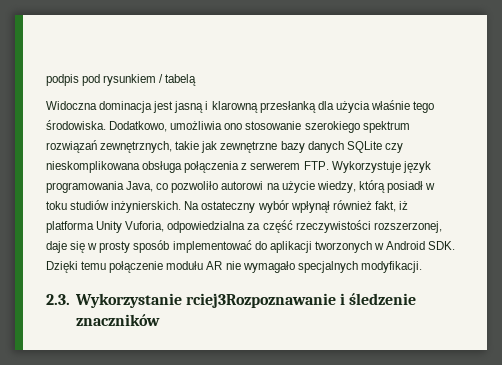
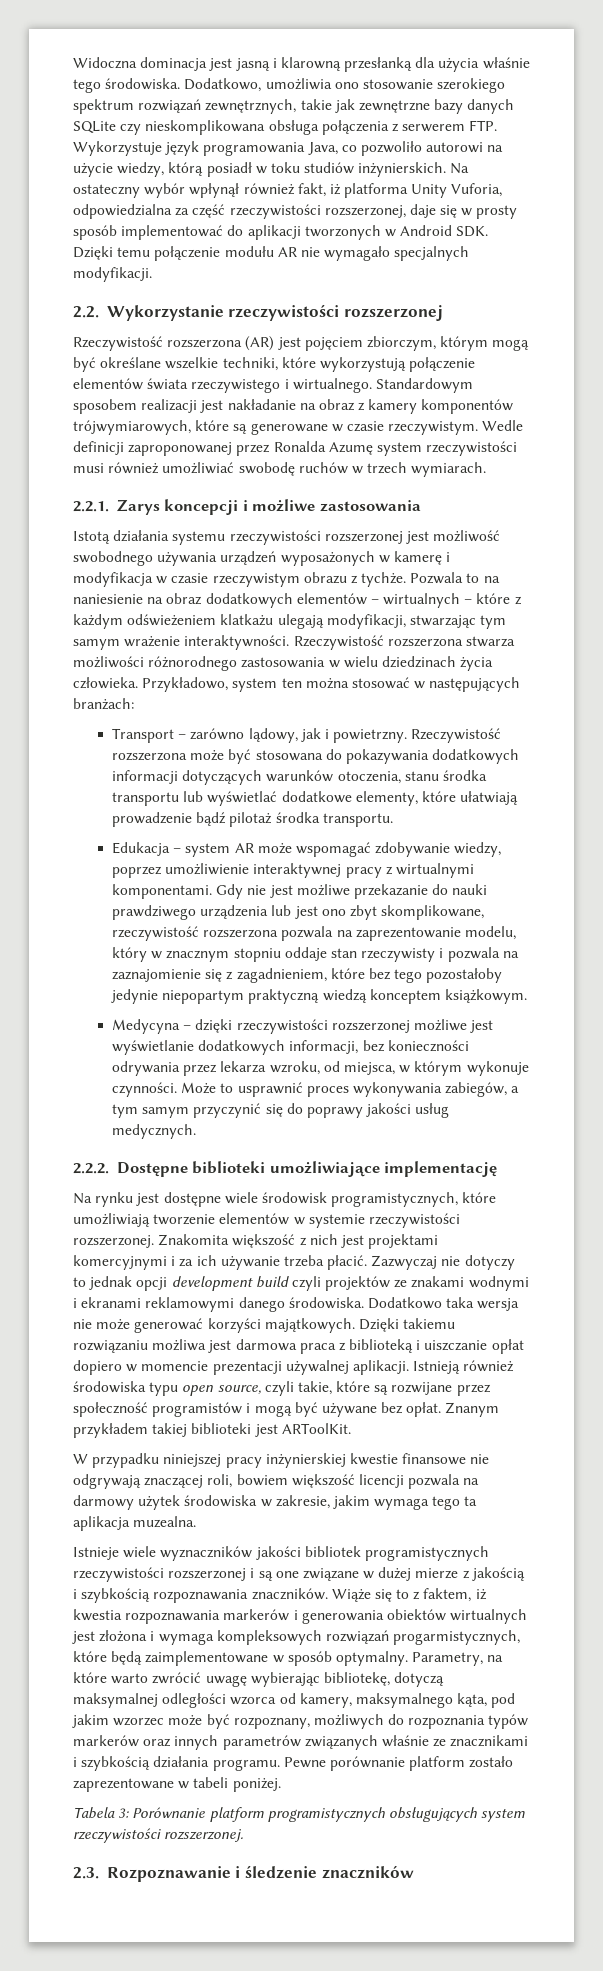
[46,74,197,86] podpis pod rysunkiem / tabelą // -> (73, 63) none
[46,293,336,308] 2.3. Wykorzystanie rciej3Rozpoznawanie -> [73,304,443,321] [73,336,530,351] [73,357,476,372] [73,378,473,393] [73,399,514,414] [73,420,524,435] [73,441,518,456] [73,462,487,477] [73,499,421,515] [73,530,501,545] [73,551,451,566] [73,572,500,587] [73,593,522,608] [73,614,507,629] [73,635,515,650] [73,656,494,671] [73,677,521,692] [73,698,134,710] [112,728,502,743] [112,749,520,764] [112,770,487,785] [112,791,519,806] [112,812,393,827] [112,842,502,857] [112,863,474,878] [112,884,488,899] [112,905,485,920] [112,926,516,941] [112,947,519,962] [112,968,503,983] [111,989,527,1004] [112,1019,494,1034] [112,1040,469,1055] [112,1061,529,1076] [112,1082,520,1097] [112,1103,450,1118] [112,1124,197,1139] [73,1161,498,1177] [73,1192,497,1207] [73,1213,460,1228] [73,1234,439,1249] [73,1255,515,1270] [73,1276,529,1291] [73,1297,520,1312] [73,1318,456,1333] [73,1339,524,1354] [73,1360,515,1375] [73,1381,491,1396] [73,1402,500,1417] [73,1423,351,1438] [73,1453,490,1468] [73,1474,480,1489] [73,1495,478,1510] [73,1516,197,1531] [73,1546,489,1561] [73,1567,525,1582] [73,1588,487,1603] [73,1609,528,1624] [72,1630,521,1645] [73,1651,504,1666] [73,1672,445,1687] [73,1693,516,1708] [72,1714,529,1729] [73,1735,529,1750] [73,1756,514,1771] [73,1777,281,1792] [73,1807,526,1822] [73,1828,244,1843] [73,1866,231,1882] 2.2. Wykorzystanie rzeczywistości rozszerzonej // Rzeczywistość rozszerzona (AR) jest pojęciem zbiorczym, którym mogą być określane wszelkie techniki, które wykorzystują połączenie elementów świata rzeczywistego i wirtualnego. Standardowym sposobem realizacji jest nakładanie na obraz z kamery komponentów trójwymiarowych, które są generowane w czasie rzeczywistym. Wedle definicji zaproponowanej przez Ronalda Azumę system rzeczywistości musi również umożliwiać swobodę ruchów w trzech wymiarach. // 2.2.1. Zarys koncepcji i możliwe zastosowania // Istotą działania systemu rzeczywistości rozszerzonej jest możliwość swobodnego używania urządzeń wyposażonych w kamerę i modyfikacja w czasie rzeczywistym obrazu z tychże. Pozwala to na naniesienie na obraz dodatkowych elementów – wirtualnych – które z każdym odświeżeniem klatkażu ulegają modyfikacji, stwarzając tym samym wrażenie interaktywności. Rzeczywistość rozszerzona stwarza możliwości różnorodnego zastosowania w wielu dziedzinach życia człowieka. Przykładowo, system ten można stosować w następujących branżach: // Transport – zarówno lądowy, jak i powietrzny. Rzeczywistość rozszerzona może być stosowana do pokazywania dodatkowych informacji dotyczących warunków otoczenia, stanu środka transportu lub wyświetlać dodatkowe elementy, które ułatwiają prowadzenie bądź pilotaż środka transportu. // Edukacja – system AR może wspomagać zdobywanie wiedzy, poprzez umożliwienie interaktywnej pracy z wirtualnymi komponentami. Gdy nie jest możliwe przekazanie do nauki prawdziwego urządzenia lub jest ono zbyt skomplikowane, rzeczywistość rozszerzona pozwala na zaprezentowanie modelu, który w znacznym stopniu oddaje stan rzeczywisty i pozwala na zaznajomienie się z zagadnieniem, które bez tego pozostałoby jedynie niepopartym praktyczną wiedzą konceptem książkowym. // Medycyna – dzięki rzeczywistości rozszerzonej możliwe jest wyświetlanie dodatkowych informacji, bez konieczności odrywania przez lekarza wzroku, od miejsca, w którym wykonuje czynności. Może to usprawnić proces wykonywania zabiegów, a tym samym przyczynić się do poprawy jakości usług medycznych. // 2.2.2. Dostępne biblioteki umożliwiające implementację // Na rynku jest dostępne wiele środowisk programistycznych, które umożliwiają tworzenie elementów w systemie rzeczywistości rozszerzonej. Znakomita większość z nich jest projektami komercyjnymi i za ich używanie trzeba płacić. Zazwyczaj nie dotyczy to jednak opcji development build czyli projektów ze znakami wodnymi i ekranami reklamowymi danego środowiska. Dodatkowo taka wersja nie może generować korzyści majątkowych. Dzięki takiemu rozwiązaniu możliwa jest darmowa praca z biblioteką i uiszczanie opłat dopiero w momencie prezentacji używalnej aplikacji. Istnieją również środowiska typu open source, czyli takie, które są rozwijane przez społeczność programistów i mogą być używane bez opłat. Znanym przykładem takiej biblioteki jest ARToolKit. // W przypadku niniejszej pracy inżynierskiej kwestie finansowe nie odgrywają znaczącej roli, bowiem większość licencji pozwala na darmowy użytek środowiska w zakresie, jakim wymaga tego ta aplikacja muzealna. // Istnieje wiele wyznaczników jakości bibliotek programistycznych rzeczywistości rozszerzonej i są one związane w dużej mierze z jakością i szybkością rozpoznawania znaczników. Wiąże się to z faktem, iż kwestia rozpoznawania markerów i generowania obiektów wirtualnych jest złożona i wymaga kompleksowych rozwiązań progarmistycznych, które będą zaimplementowane w sposób optymalny. Parametry, na które warto zwrócić uwagę wybierając bibliotekę, dotyczą maksymalnej odległości wzorca od kamery, maksymalnego kąta, pod jakim wzorzec może być rozpoznany, możliwych do rozpoznania typów markerów oraz innych parametrów związanych właśnie ze znacznikami i szybkością działania programu. Pewne porównanie platform zostało zaprezentowane w tabeli poniżej. // Tabela 3: Porównanie platform programistycznych obsługujących system rzeczywistości rozszerzonej. // 2.3. Rozpoznawanie

